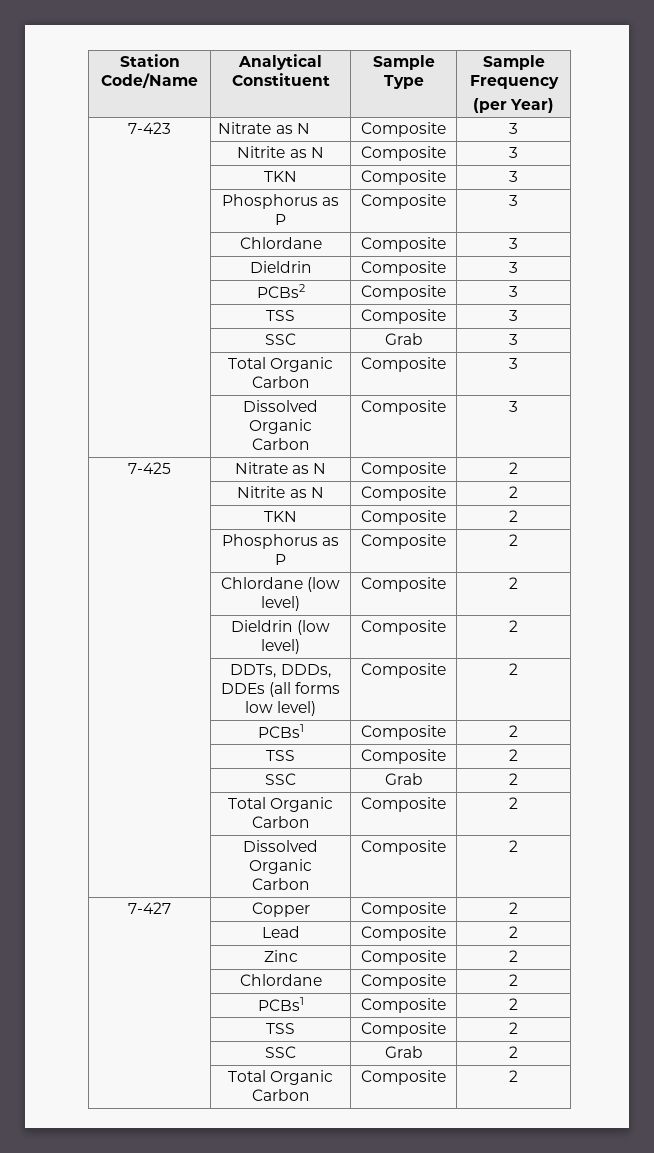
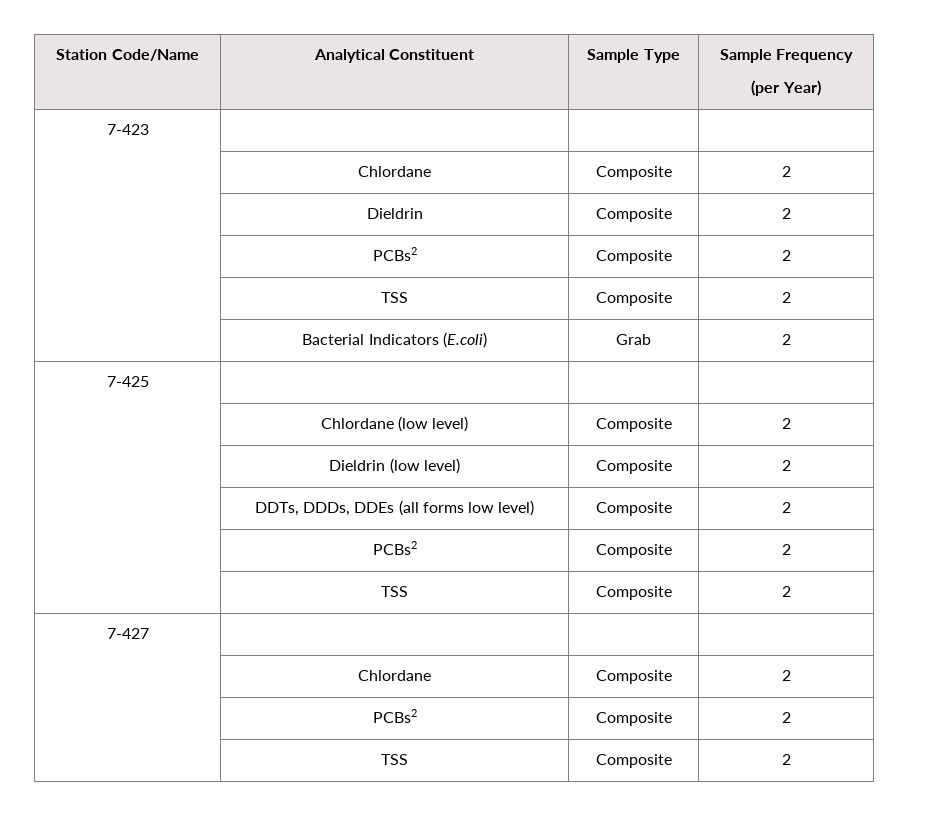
[218,122,310,134] [361,122,446,137] [509,123,518,134] [237,146,324,158] [361,146,446,161] [509,147,518,158] [264,171,297,182] [361,170,446,185] [509,171,518,182] [221,194,340,209] [275,214,286,225] [361,194,446,209] [509,195,518,206] [239,237,322,249] [361,237,446,252] [509,238,518,249] Nitrate as N | Composite | 3 // | Nitrite as N | Composite | 3 // | TKN | Composite | 3 // | Phosphorus as P | Composite | 3 // | Chlordane | Composite | 3 -> [358,166,431,177] [595,166,672,180] [781,166,791,177] | | // | Chlordane | Composite | 2
[509,262,518,273] [256,284,305,298] [361,285,446,300] [509,286,518,297] [266,310,295,321] [361,309,446,324] [509,310,518,321] [265,333,296,345] [384,333,423,345] [509,334,518,345] [227,357,334,372] [251,376,310,388] [361,357,446,372] [509,358,518,369] [243,400,318,412] [249,419,312,434] [251,438,310,450] [361,400,446,415] [509,401,518,412] [128,462,171,474] [234,462,327,474] [361,462,446,477] [509,462,518,474] [237,486,324,498] [361,486,446,501] [509,486,518,498] [264,511,297,522] [361,510,446,525] [509,510,518,522] [221,534,340,549] [275,554,286,565] [361,534,446,549] [509,534,518,546] 3 // | PCBs2 | Composite | 3 // | TSS | Composite | 3 // | SSC | Grab | 3 // | Total Organic Carbon | Composite | 3 // | Dissolved Organic Carbon | Composite | 3 // 7-425 | Nitrate as N | Composite | 2 // | Nitrite as N | Composite | 2 // | TKN | Composite | 2 // | Phosphorus as P | Composite | 2 -> [781,208,791,219] [372,247,417,261] [595,250,672,264] [781,250,791,261] [381,292,408,303] [595,292,672,306] [781,292,791,303] [302,332,487,348] [616,334,651,345] [781,334,791,345] [106,376,149,387] 2 // | PCBs2 | Composite | 2 // | TSS | Composite | 2 // | Bacterial Indicators (E.coli) | Grab | 2 // 7-425 | | |
[257,724,304,738] [361,725,446,740] [509,725,518,737] [266,750,295,761] [361,749,446,764] [509,749,518,761] [265,773,296,785] [384,773,423,785] [509,773,518,785] [227,797,334,812] [251,816,310,828] [361,797,446,812] [509,797,518,809] [243,840,318,852] [249,859,312,874] [251,878,310,890] [361,840,446,855] [509,840,518,852] [128,902,171,914] [251,902,310,917] [361,902,446,917] [509,902,518,914] [261,926,300,938] [361,926,446,941] [509,926,518,938] [263,950,298,962] [361,950,446,965] [509,950,518,962] [239,974,322,986] [361,974,446,989] [509,974,518,986] [257,997,304,1011] [361,998,446,1013] [509,998,518,1010] [266,1023,295,1034] [361,1022,446,1037] [509,1022,518,1034] [265,1046,296,1058] [384,1046,423,1058] [509,1046,518,1058] [227,1070,334,1085] [251,1089,310,1101] [361,1070,446,1085] [509,1070,518,1082] PCBs1 | Composite | 2 // | TSS | Composite | 2 // | SSC | Grab | 2 // | Total Organic Carbon | Composite | 2 // | Dissolved Organic Carbon | Composite | 2 // 7-427 | Copper | Composite | 2 // | Lead | Composite | 2 // | Zinc | Composite | 2 // | Chlordane | Composite | 2 // | PCBs1 | Composite | 2 // | TSS | Composite | 2 // | SSC | Grab | 2 // | Total Organic Carbon | Composite | 2 -> [372,541,417,555] [595,544,672,558] [781,544,791,555] [381,586,408,597] [595,586,672,600] [781,586,791,597] [106,628,149,639] [358,670,431,681] [595,670,672,684] [781,670,791,681] [372,709,417,723] [595,712,672,726] [781,712,791,723] [381,754,408,765] [595,754,672,768] [781,754,791,765] PCBs2 | Composite | 2 // | TSS | Composite | 2 // 7-427 | | | // | Chlordane | Composite | 2 // | PCBs2 | Composite | 2 // | TSS | Composite | 2

